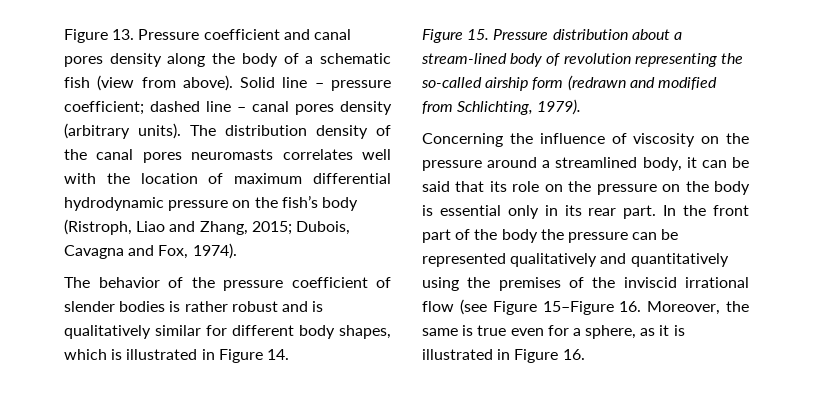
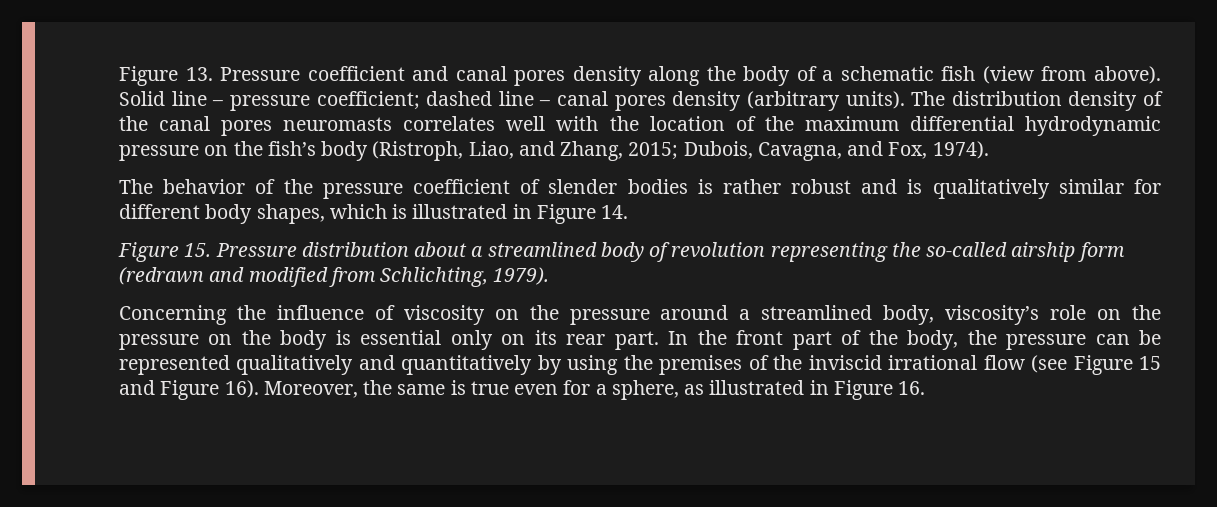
(224, 178) none -> [764,116,794,131] the
[136,221,166,232] Liao -> [468,141,514,159] Liao,
[64,245,124,259] Cavagna -> [757,142,842,161] Cavagna,
[421,53,507,64] stream-lined -> [487,242,597,257] streamlined
[686,157,749,168] [422,181,507,192] it can be said that its -> [945,305,1040,325] viscosity’s
[544,205,558,216] in -> [501,334,526,345] on
[501,229,538,243] body -> [907,330,959,350] body,
(729, 260) none -> [537,355,562,375] by
[542,301,642,315] 15–Figure 16. -> [1139,356,1162,370] [119,380,259,400] 15 and Figure 16).
[659,325,685,336] it is -> (705, 389) none

